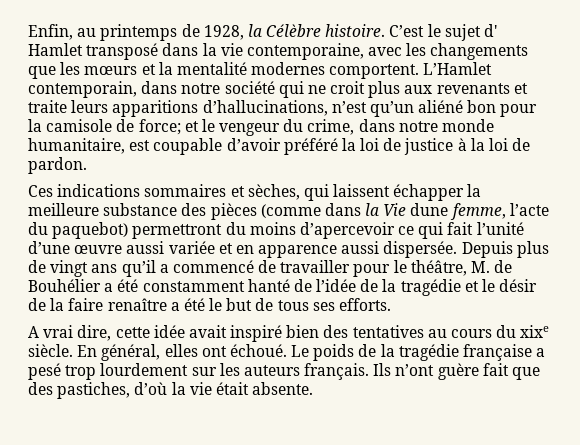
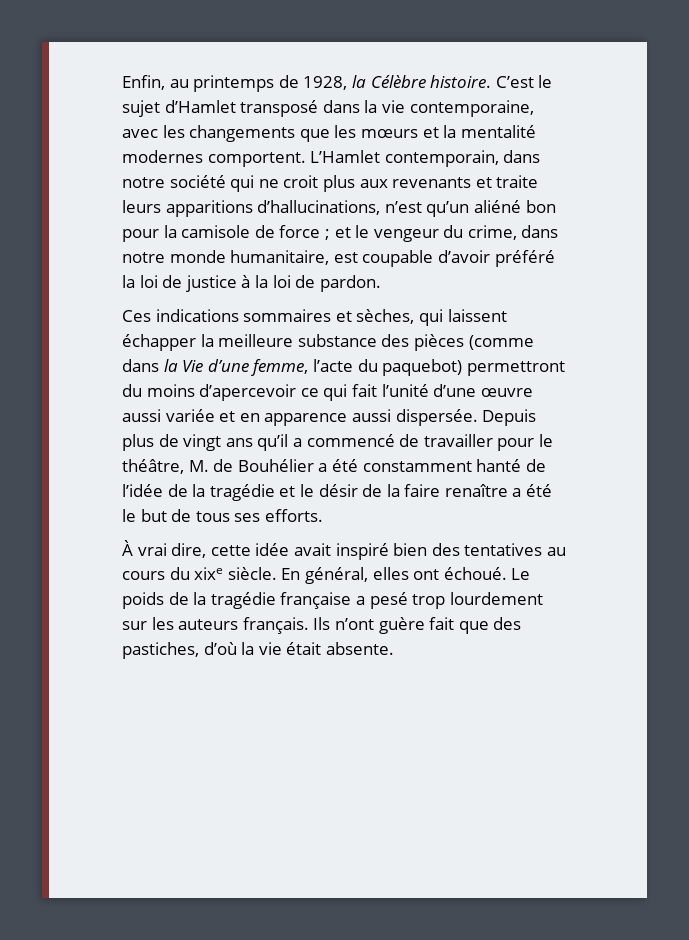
[484,24,498,37] [28,43,83,56] d' Hamlet -> [164,100,236,113] d’Hamlet
[138,119,181,135] force; -> [279,225,330,240] force ;
[410,203,449,216] dune -> [207,359,249,372] d’une
[28,326,39,338] A -> [122,540,133,556] À

